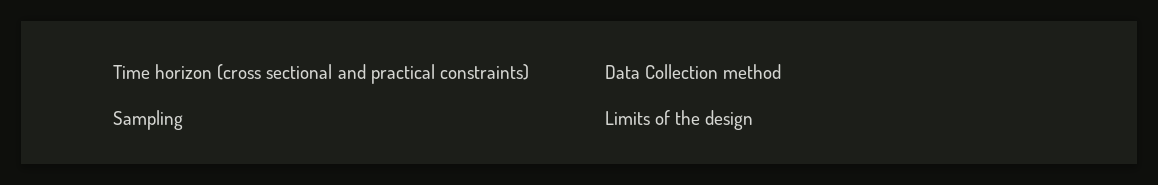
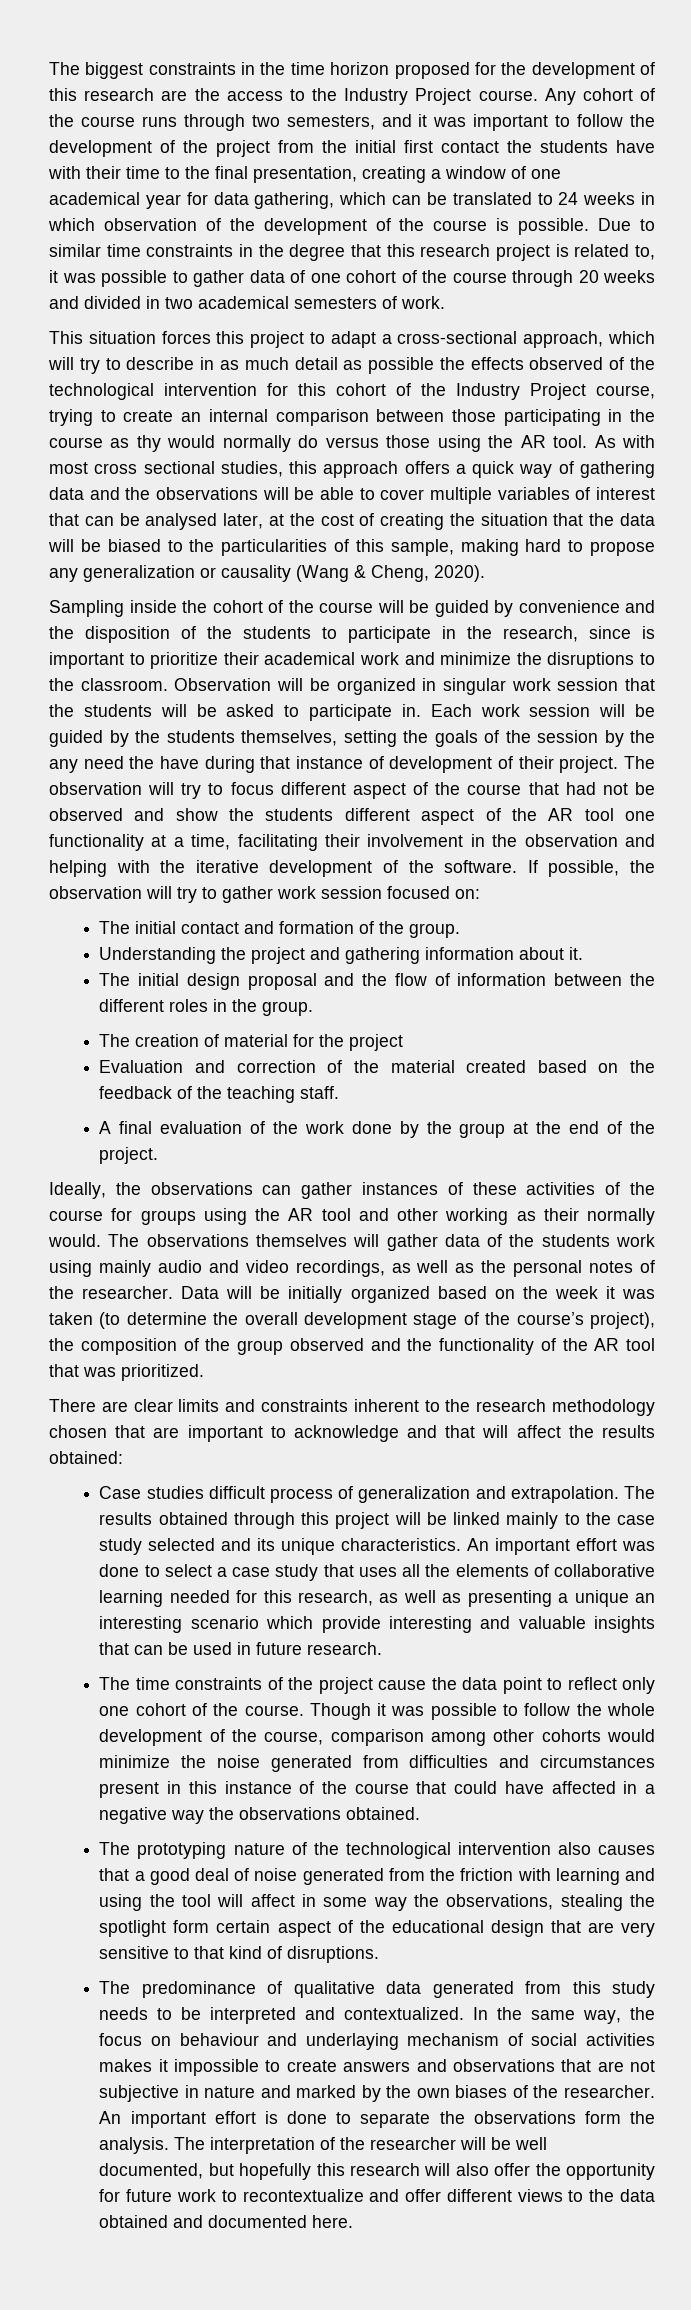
[113,64,529,84] [113,110,183,130] [605,64,782,79] [605,110,754,130] Time horizon (cross sectional and practical constraints) // Sampling // Data Collection method // Limits of the design -> [49,62,656,79] [49,88,655,105] [49,114,655,131] [49,140,655,157] [48,166,561,183] [49,192,655,209] [48,218,655,235] [49,244,655,261] [49,270,655,287] [49,296,445,309] [49,331,655,348] [48,357,655,374] [49,383,655,400] [49,409,655,426] [49,435,655,452] [49,461,655,478] [49,487,655,504] [49,513,655,530] [48,539,655,556] [49,565,485,582] [49,600,655,617] [49,626,655,643] [49,652,656,669] [49,678,655,695] [49,704,655,721] [49,730,655,747] [49,756,656,773] [49,782,655,799] [49,808,656,825] [49,834,655,851] [49,860,656,877] [49,886,480,903] [99,921,461,938] [99,947,584,964] [99,973,656,990] [99,999,314,1016] [99,1034,404,1051] [99,1060,656,1073] [99,1086,340,1103] [99,1121,656,1138] [99,1147,159,1164] [49,1182,655,1199] [49,1208,655,1225] [48,1234,655,1251] [49,1260,655,1277] [49,1286,655,1303] [49,1312,655,1329] [49,1338,655,1355] [49,1364,204,1381] [49,1399,655,1416] [49,1425,655,1442] [49,1451,123,1464] [99,1486,655,1503] [99,1512,655,1529] [99,1538,655,1555] [99,1564,655,1581] [99,1590,655,1607] [99,1616,655,1633] [99,1642,383,1655] [99,1677,655,1694] [99,1703,656,1720] [99,1729,655,1746] [99,1755,655,1772] [99,1781,655,1798] [99,1807,421,1824] [99,1842,655,1859] [99,1868,655,1885] [99,1894,655,1911] [99,1920,655,1937] [99,1946,380,1963] [99,1981,655,1998] [99,2007,656,2024] [99,2033,655,2050] [99,2059,655,2076] [99,2085,655,2102] [99,2111,655,2128] [99,2137,548,2154] [99,2163,656,2180] [99,2189,655,2202] [99,2215,354,2228] The biggest constraints in the time horizon proposed for the development of this research are the access to the Industry Project course. Any cohort of the course runs through two semesters, and it was important to follow the development of the project from the initial first contact the students have with their time to the final presentation, creating a window of one academical year for data gathering, which can be translated to 24 weeks in which observation of the development of the course is possible. Due to similar time constraints in the degree that this research project is related to, it was possible to gather data of one cohort of the course through 20 weeks and divided in two academical semesters of work. // This situation forces this project to adapt a cross-sectional approach, which will try to describe in as much detail as possible the effects observed of the technological intervention for this cohort of the Industry Project course, trying to create an internal comparison between those participating in the course as thy would normally do versus those using the AR tool. As with most cross sectional studies, this approach offers a quick way of gathering data and the observations will be able to cover multiple variables of interest that can be analysed later, at the cost of creating the situation that the data will be biased to the particularities of this sample, making hard to propose any generalization or causality (Wang & Cheng, 2020). // Sampling inside the cohort of the course will be guided by convenience and the disposition of the students to participate in the research, since is important to prioritize their academical work and minimize the disruptions to the classroom. Observation will be organized in singular work session that the students will be asked to participate in. Each work session will be guided by the students themselves, setting the goals of the session by the any need the have during that instance of development of their project. The observation will try to focus different aspect of the course that had not be observed and show the students different aspect of the AR tool one functionality at a time, facilitating their involvement in the observation and helping with the iterative development of the software. If possible, the observation will try to gather work session focused on: // The initial contact and formation of the group. // Understanding the project and gathering information about it. // The initial design proposal and the flow of information between the different roles in the group. // The creation of material for the project // Evaluation and correction of the material created based on the feedback of the teaching staff. // A final evaluation of the work done by the group at the end of the project. // Ideally, the observations can gather instances of these activities of the course for groups using the AR tool and other working as their normally would. The observations themselves will gather data of the students work using mainly audio and video recordings, as well as the personal notes of the researcher. Data will be initially organized based on the week it was taken (to determine the overall development stage of the course’s project), the composition of the group observed and the functionality of the AR tool that was prioritized. // There are clear limits and constraints inherent to the research methodology chosen that are important to acknowledge and that will affect the results obtained: // Case studies difficult process of generalization and extrapolation. The results obtained through this project will be linked mainly to the case study selected and its unique characteristics. An important effort was done to select a case study that uses all the elements of collaborative learning needed for this research, as well as presenting a unique an interesting scenario which provide interesting and valuable insights that can be used in future research. // The time constraints of the project cause the data point to reflect only one cohort of the course. Though it was possible to follow the whole development of the course, comparison among other cohorts would minimize the noise generated from difficulties and circumstances present in this instance of the course that could have affected in a negative way the observations obtained. // The prototyping nature of the technological intervention also causes that a good deal of noise generated from the friction with learning and using the tool will affect in some way the observations, stealing the spotlight form certain aspect of the educational design that are very sensitive to that kind of disruptions. // The predominance of qualitative data generated from this study needs to be interpreted and contextualized. In the same way, the focus on behaviour and underlaying mechanism of social activities makes it impossible to create answers and observations that are not subjective in nature and marked by the own biases of the researcher. An important effort is done to separate the observations form the analysis. The interpretation of the researcher will be well documented, but hopefully this research will also offer the opportunity for future work to recontextualize and offer different views to the data obtained and documented here.

